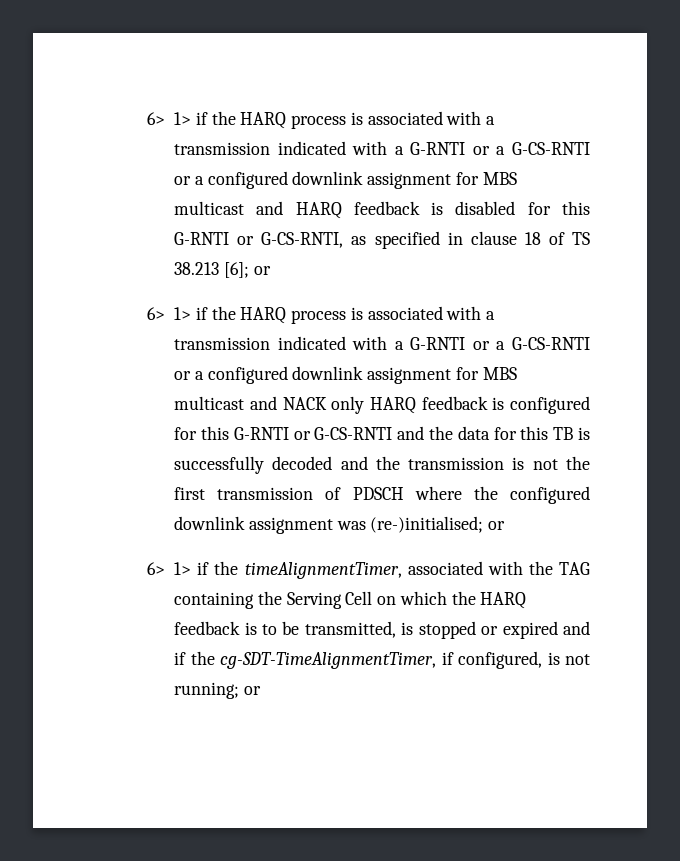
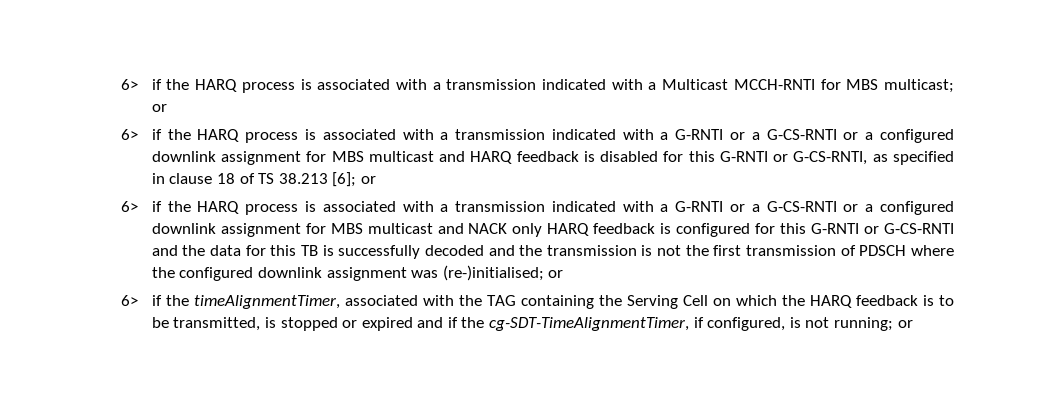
[147,112,192,125] 6> 1> -> [121,79,954,93] [151,104,167,112] [121,129,139,140] 6> if the HARQ process is associated with a transmission indicated with a Multicast MCCH-RNTI for MBS multicast; or // 6>
[174,307,192,320] 1> -> (139, 206) none
[174,562,192,575] 1> -> (139, 300) none

